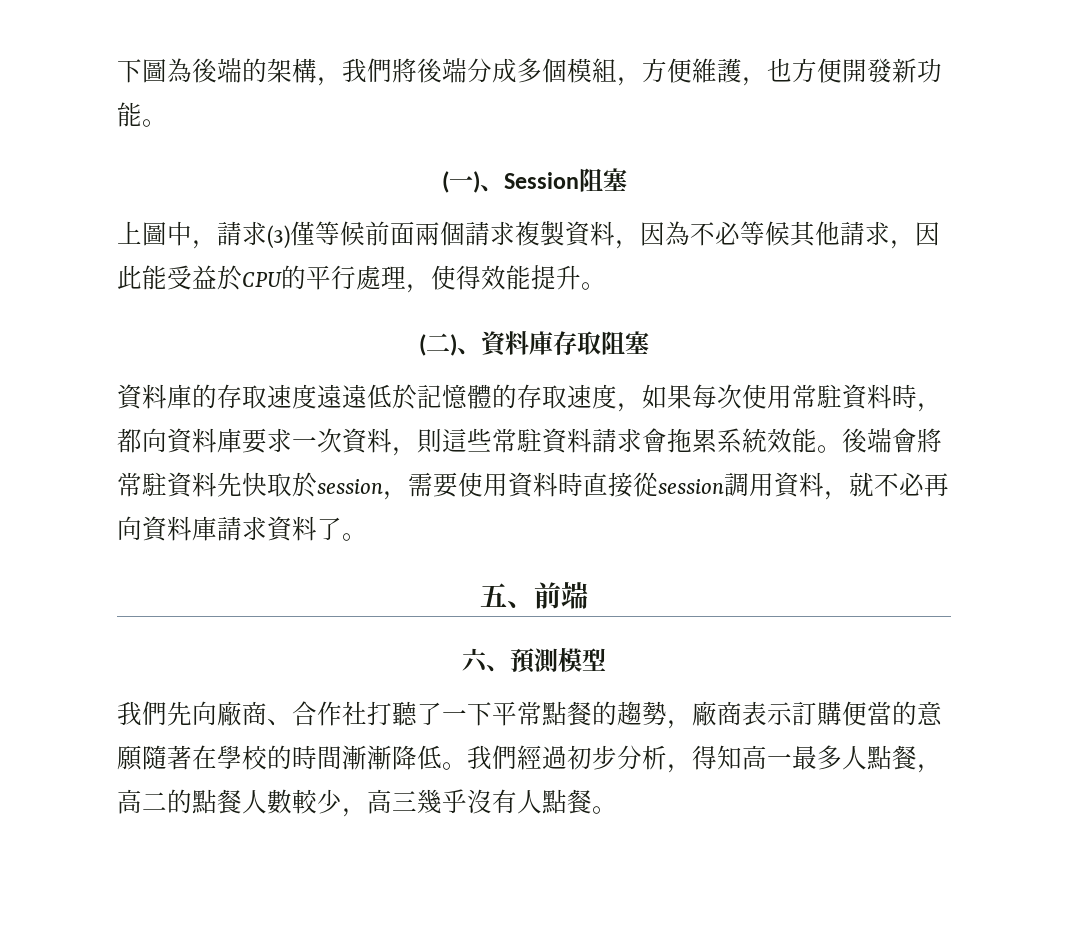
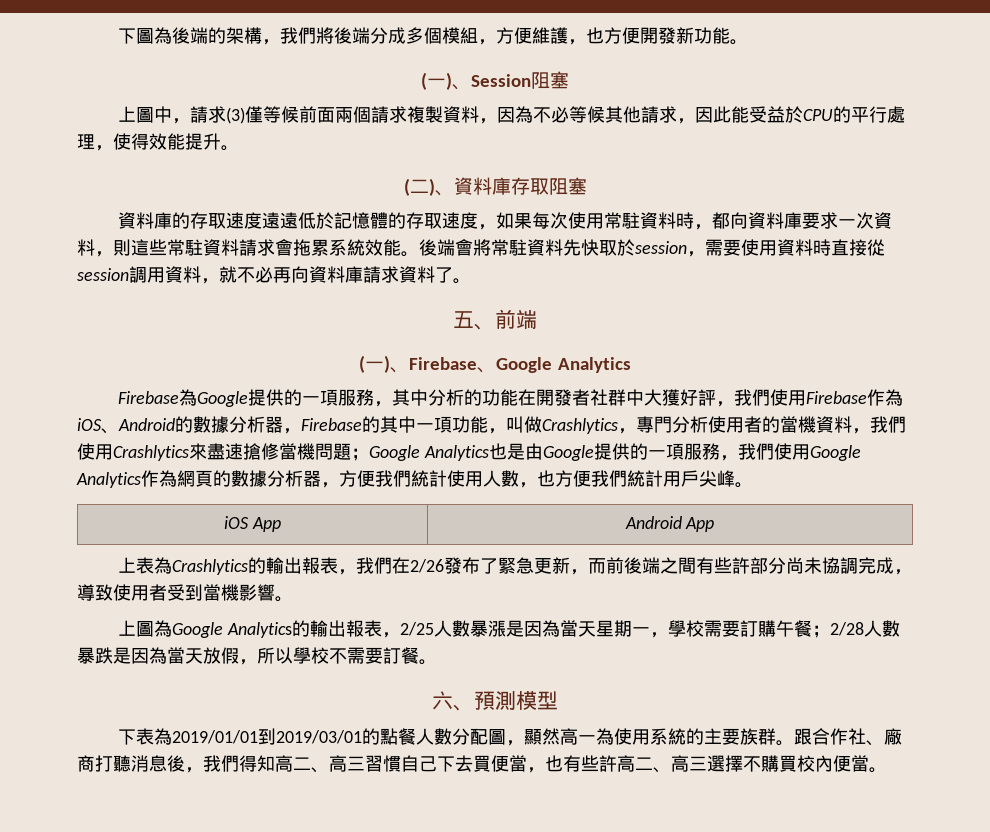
[462,648,606,673] [117,701,942,729] [117,745,942,773] [117,789,592,817] 六、預測模型 // 我們先向廠商、合作社打聽了一下平常點餐的趨勢，廠商表示訂購便當的意願隨著在學校的時間漸漸降低。我們經過初步分析，得知高一最多人點餐，高二的點餐人數較少，高三幾乎沒有人點餐 -> [359,355,631,373] [118,389,904,407] [77,416,906,434] [77,443,861,461] [76,470,753,488] [224,516,281,532] [624,516,715,532] [118,557,913,575] [77,584,293,602] [118,620,901,638] [77,647,437,665] [432,691,558,711] [118,728,903,746] [77,755,869,773] (一)、Firebase、Google Analytics // Firebase為Google提供的一項服務，其中分析的功能在開發者社群中大獲好評，我們使用Firebase作為iOS、Android的數據分析器，Firebase的其中一項功能，叫做Crashlytics，專門分析使用者的當機資料，我們使用Crashlytics來盡速搶修當機問題；Google Analytics也是由Google提供的一項服務，我們使用Google Analytics作為網頁的數據分析器，方便我們統計使用人數，也方便我們統計用戶尖峰。 // iOS App | Android App // 上表為Crashlytics的輸出報表，我們在2/26發布了緊急更新，而前後端之間有些許部分尚未協調完成，導致使用者受到當機影響。 // 上圖為Google Analytics的輸出報表，2/25人數暴漲是因為當天星期一，學校需要訂購午餐；2/28人數暴跌是因為當天放假，所以學校不需要訂餐。 // 六、預測模型 // 下表為2019/01/01到2019/03/01的點餐人數分配圖，顯然高一為使用系統的主要族群。跟合作社、廠商打聽消息後，我們得知高二、高三習慣自己下去買便當，也有些許高二、高三選擇不購買校內便當

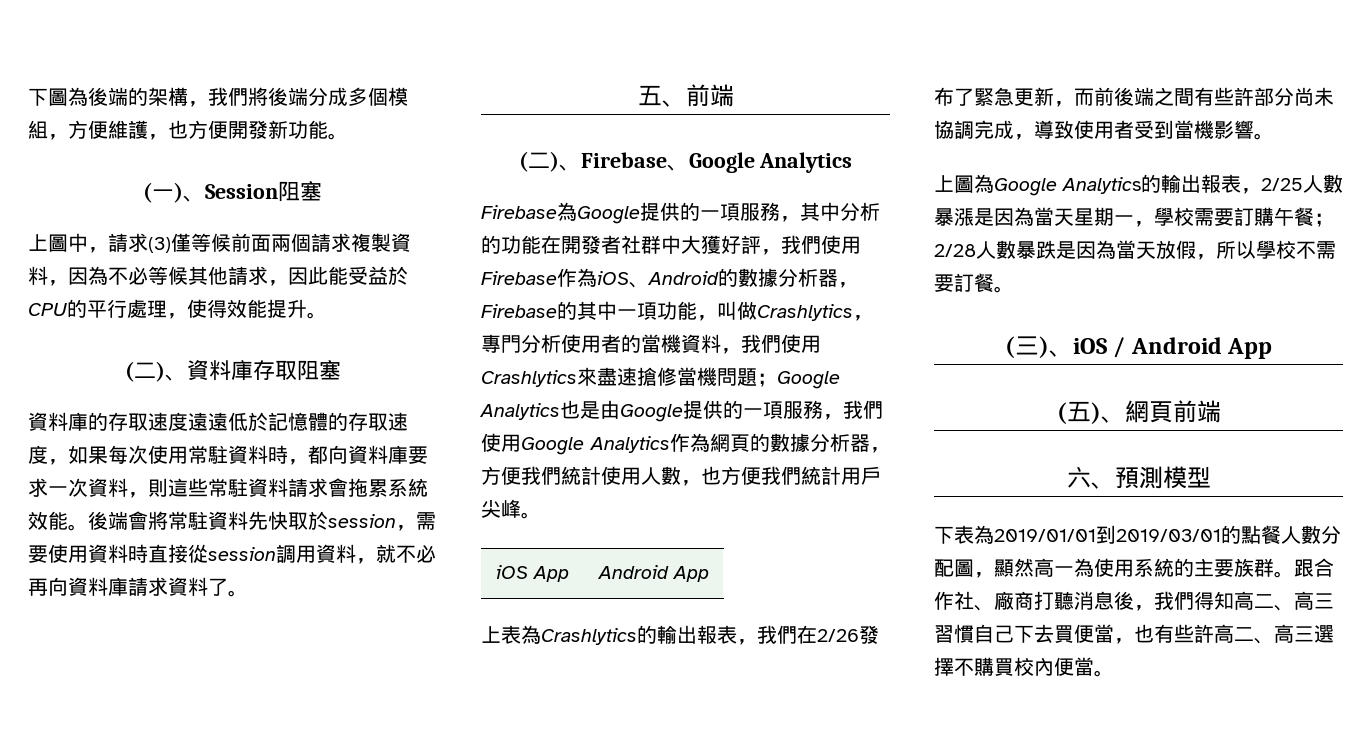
[365,361,385,370] 一 -> [527,152,550,168] 二
(437, 662) none -> [1004,336,1273,359] [1056,400,1221,424] // (三)、iOS / Android App // (五)、網頁前端

